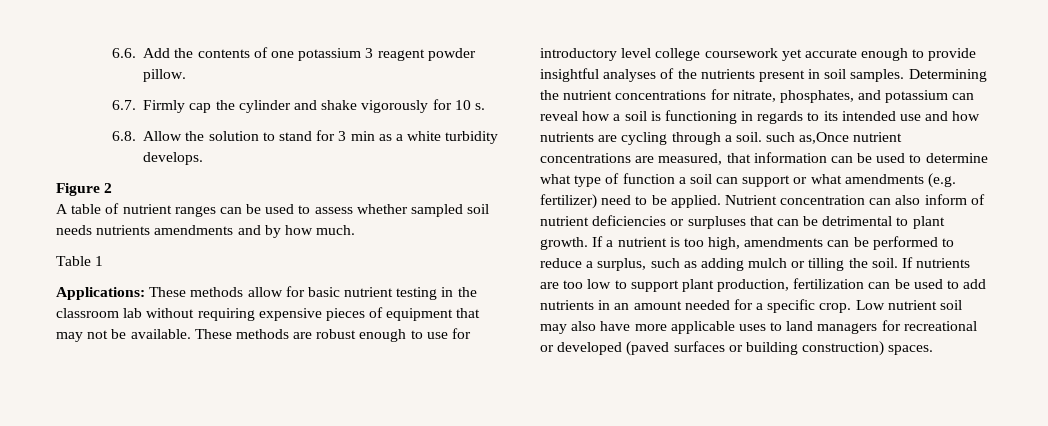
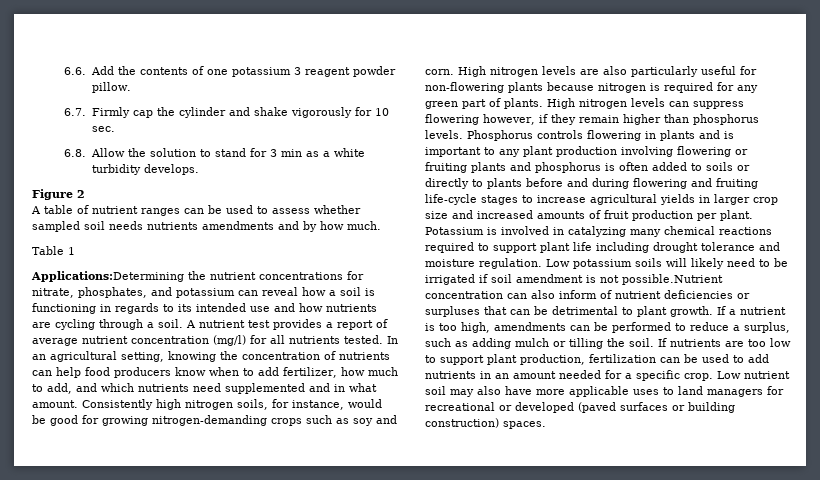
[474,103,485,110] s. -> [91,126,115,132] sec.
[56,286,477,300] [56,307,481,321] [56,328,472,342] [540,48,977,61] [540,68,987,82] Applications: These methods allow for basic nutrient testing in the classroom lab without requiring expensive pieces of equipment that may not be available. These methods are robust enough to use for introductory level college coursework yet accurate enough to provide insightful analyses of the nutrients present in soil samples. Determining -> [31,271,184,282] Applications:Determining
[766,132,903,144] [540,152,988,165] [540,173,957,188] [540,194,777,209] such as,Once nutrient concentrations are measured, that information can be used to determine what type of function a soil can support or what amendments (e.g. fertilizer) need to be applied. Nutrient -> [186,319,388,330] [32,335,398,346] [32,351,390,362] [32,367,398,378] [32,383,377,394] [32,399,382,410] [32,415,397,426] [425,66,757,77] [425,82,758,93] [425,98,744,109] [425,114,759,125] [425,130,734,141] [425,146,748,157] [425,162,750,173] [425,178,758,189] [425,194,778,205] [425,210,753,221] [425,226,772,237] [425,242,780,253] [425,258,788,269] [425,274,723,285] A nutrient test provides a report of average nutrient concentration (mg/l) for all nutrients tested. In an agricultural setting, knowing the concentration of nutrients can help food producers know when to add fertilizer, how much to add, and which nutrients need supplemented and in what amount. Consistently high nitrogen soils, for instance, would be good for growing nitrogen-demanding crops such as soy and corn. High nitrogen levels are also particularly useful for non-flowering plants because nitrogen is required for any green part of plants. High nitrogen levels can suppress flowering however, if they remain higher than phosphorus levels. Phosphorus controls flowering in plants and is important to any plant production involving flowering or fruiting plants and phosphorus is often added to soils or directly to plants before and during flowering and fruiting life-cycle stages to increase agricultural yields in larger crop size and increased amounts of fruit production per plant. Potassium is involved in catalyzing many chemical reactions required to support plant life including drought tolerance and moisture regulation. Low potassium soils will likely need to be irrigated if soil amendment is not possible.Nutrient

